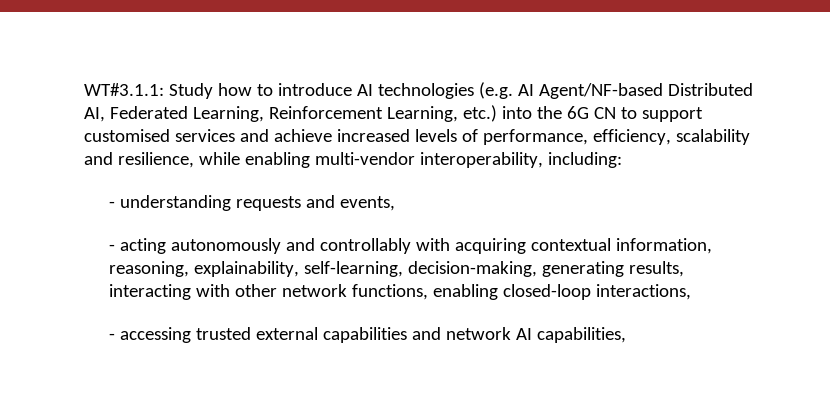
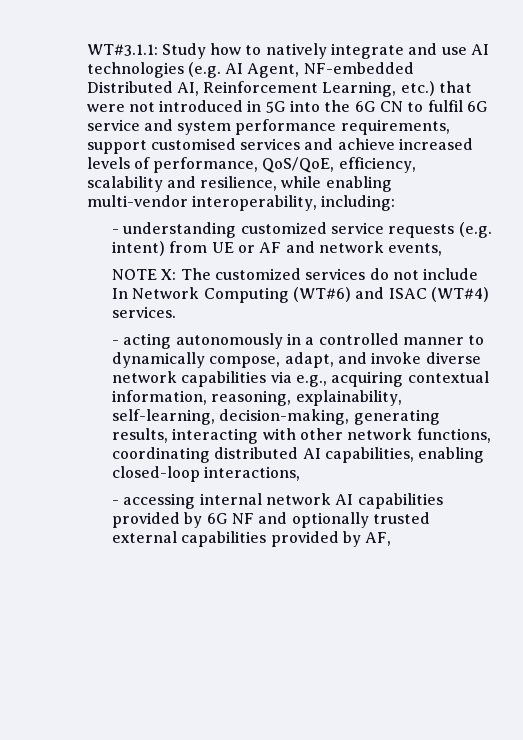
[277,82,753,99] [83,105,497,122] introduce AI technologies (e.g. AI Agent/NF-based Distributed AI, Federated Learning, Reinforcement Learning, etc.) -> [265,43,490,59] [86,62,414,78] [86,81,473,97] [86,100,286,113] natively integrate and use AI technologies (e.g. AI Agent, NF-embedded Distributed AI, Reinforcement Learning, etc.) that were not introduced in 5G
(637, 113) none -> [427,100,489,112] [86,119,450,135] fulfil 6G service and system performance requirements,
(588, 137) none -> [262,157,335,173] QoS/QoE,
[236,195,396,211] [109,238,451,254] requests and events, // - acting autonomously and controllably with -> [240,222,492,238] [112,241,443,256] [112,268,479,280] [112,287,489,303] [112,306,177,318] [112,333,485,349] [112,352,481,368] [112,371,327,387] customized service requests (e.g. intent) from UE or AF and network events, // NOTE X: The customized services do not include In Network Computing (WT#6) and ISAC (WT#4) services. // - acting autonomously in a controlled manner to dynamically compose, adapt, and invoke diverse network capabilities via e.g.,
(429, 292) none -> [112,447,414,463] coordinating distributed AI capabilities,
[196,327,627,343] trusted external capabilities and network AI capabilities, -> [199,493,443,509] [112,512,430,528] [112,531,392,547] internal network AI capabilities provided by 6G NF and optionally trusted external capabilities provided by AF,

